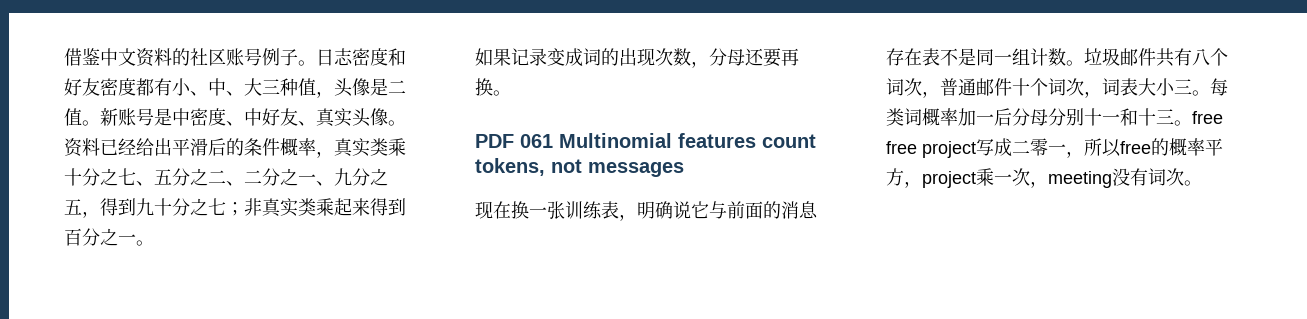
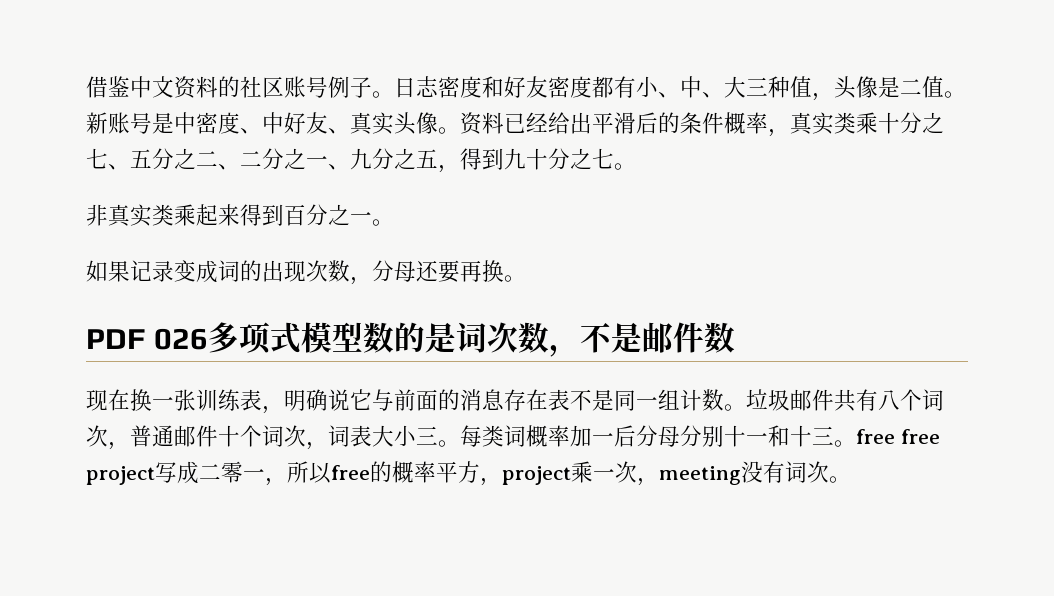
[226,202,244,216] ； -> [614,163,636,170] 。 //
[520,133,816,148] [475,158,684,177] 061 Multinomial features count tokens, not messages -> [154,322,736,357] 026多项式模型数的是词次数，不是邮件数

